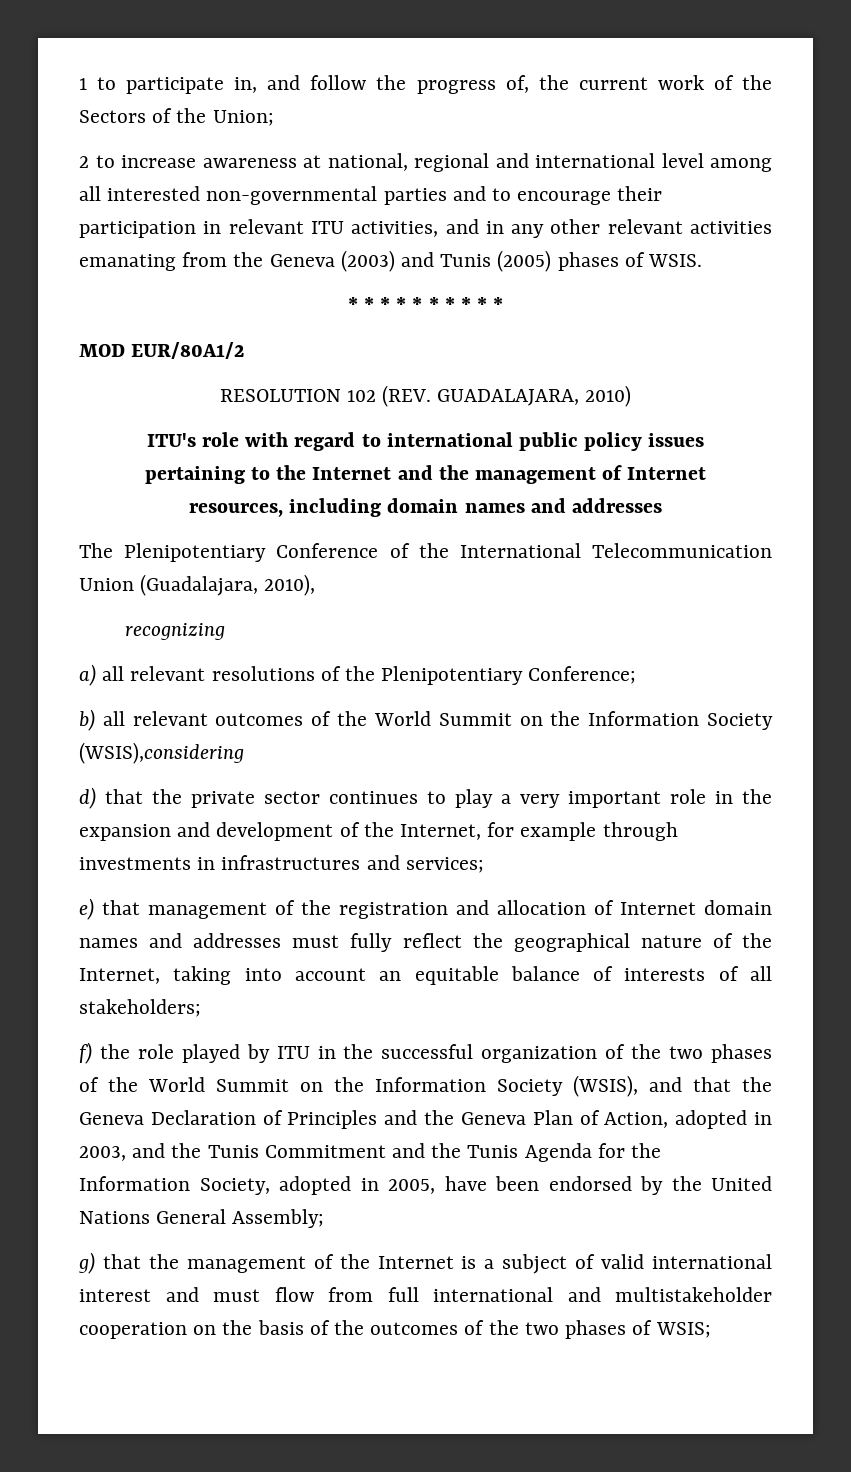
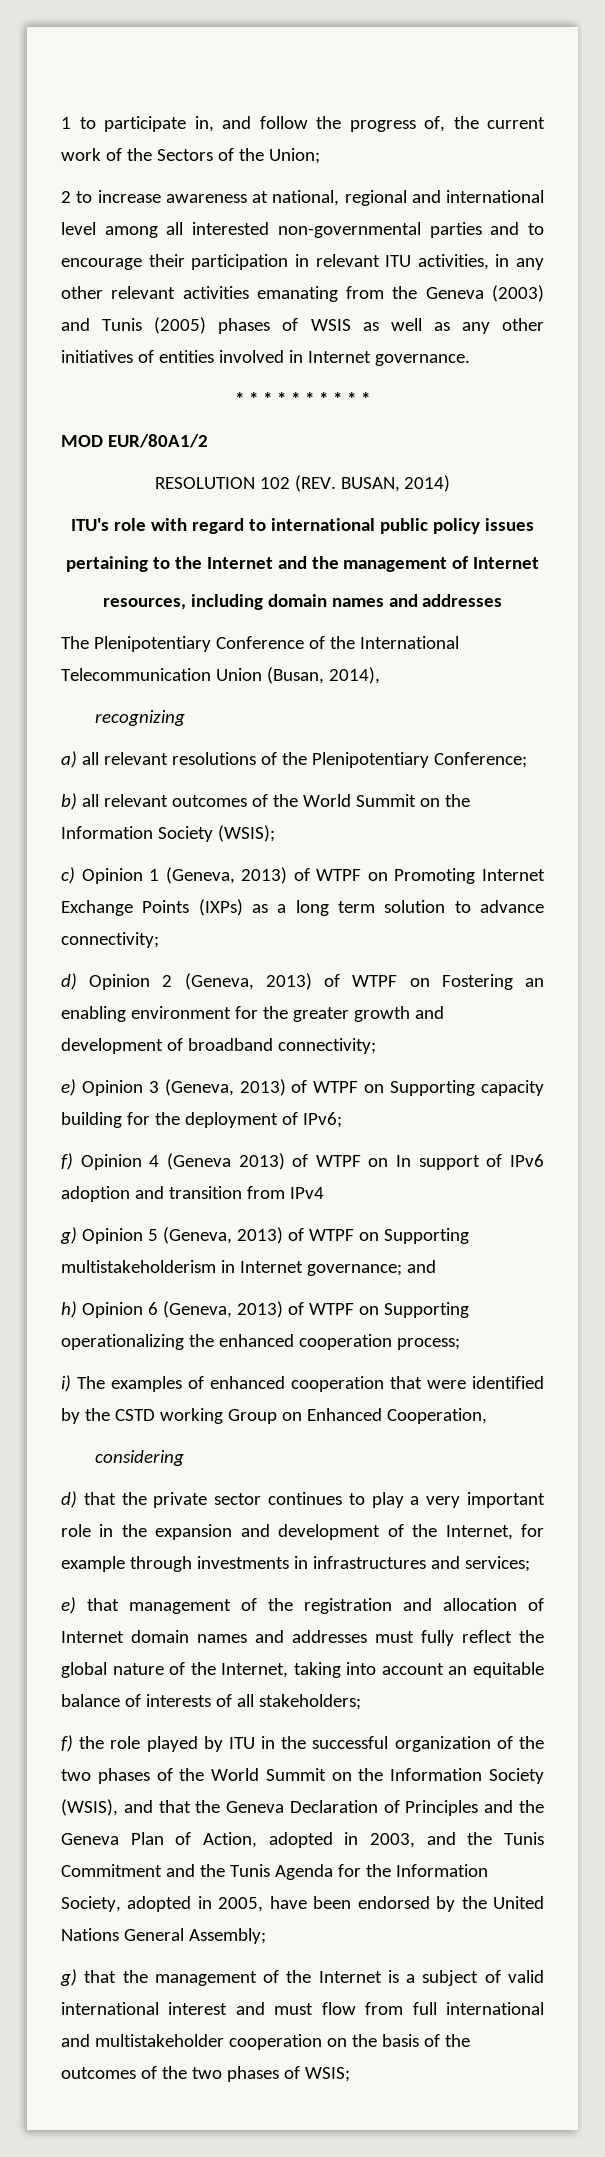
[445,219,479,234] and -> (489, 262) none
[648,254,703,267] WSIS. -> [310,318,545,334] [61,350,470,366] WSIS as well as any other initiatives of entities involved in Internet governance.
[437,385,632,407] GUADALAJARA, 2010) -> [340,475,451,492] BUSAN, 2014)
[140,574,316,596] (Guadalajara, 2010), -> [266,667,380,684] (Busan, 2014),
[79,742,244,764] (WSIS),considering -> [217,825,275,842] [61,867,545,884] [61,899,544,916] [61,932,159,948] [61,973,544,990] [61,1006,444,1022] [61,1038,376,1054] [61,1079,544,1096] [61,1112,342,1128] [61,1153,544,1170] [61,1186,324,1202] [60,1227,469,1244] [61,1260,436,1276] [61,1301,469,1318] [61,1334,460,1350] [61,1375,544,1392] [61,1408,487,1424] [95,1450,185,1466] (WSIS); // c) Opinion 1 (Geneva, 2013) of WTPF on Promoting Internet Exchange Points (IXPs) as a long term solution to advance connectivity; // d) Opinion 2 (Geneva, 2013) of WTPF on Fostering an enabling environment for the greater growth and development of broadband connectivity; // e) Opinion 3 (Geneva, 2013) of WTPF on Supporting capacity building for the deployment of IPv6; // f) Opinion 4 (Geneva 2013) of WTPF on In support of IPv6 adoption and transition from IPv4 // g) Opinion 5 (Geneva, 2013) of WTPF on Supporting multistakeholderism in Internet governance; and // h) Opinion 6 (Geneva, 2013) of WTPF on Supporting operationalizing the enhanced cooperation process; // i) The examples of enhanced cooperation that were identified by the CSTD working Group on Enhanced Cooperation, // considering
[513,933,630,952] geographical -> [61,1662,107,1678] global

